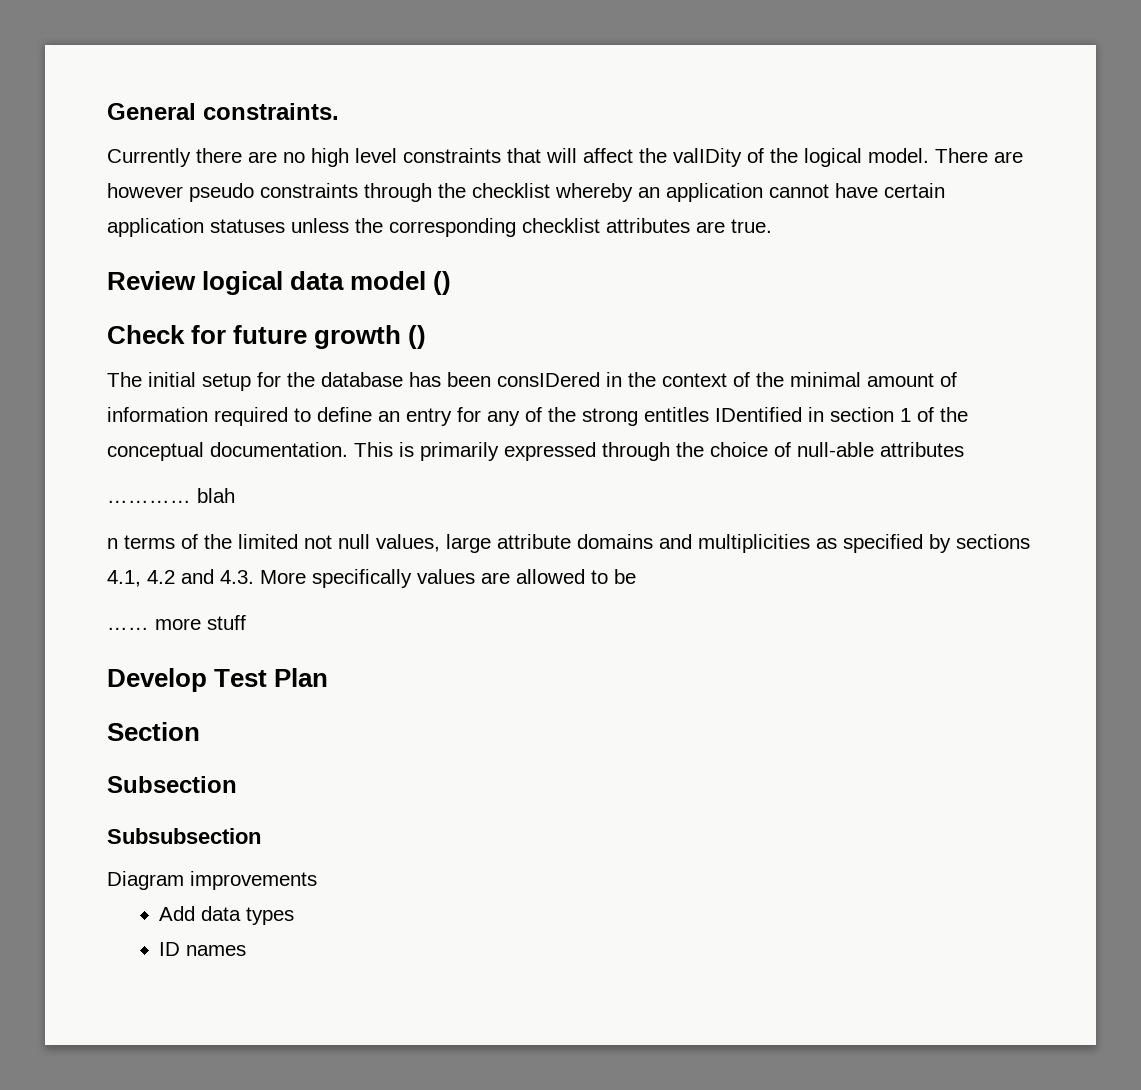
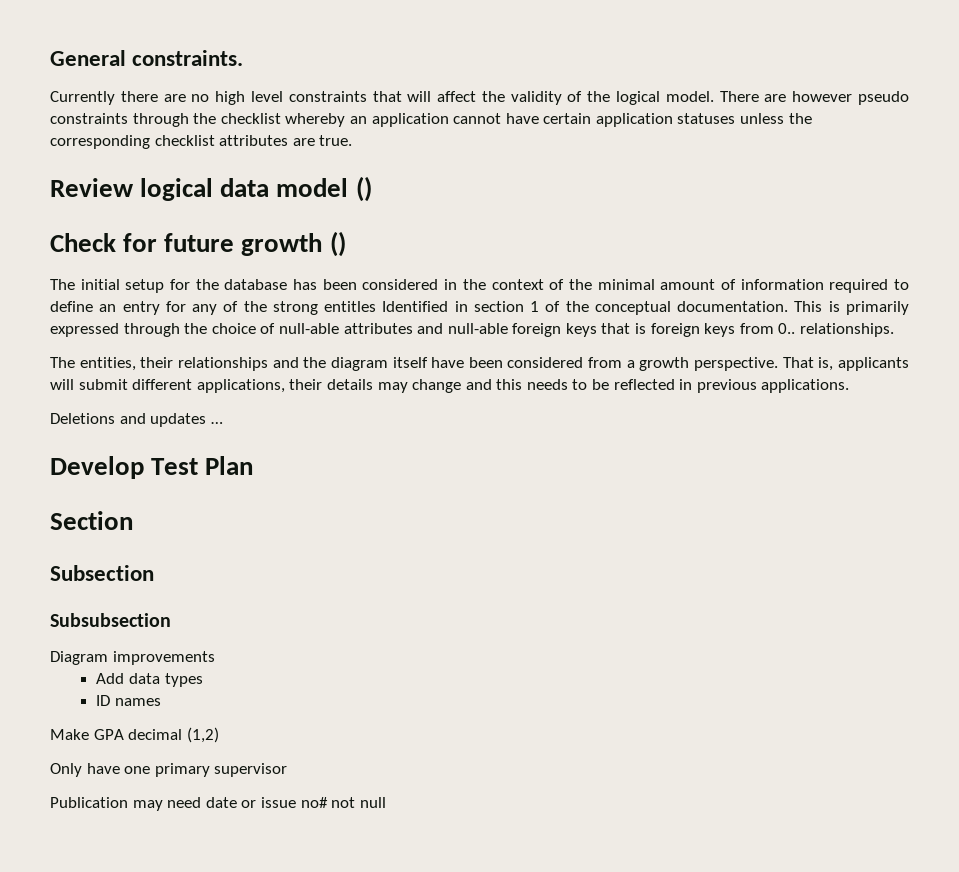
[673,148,742,167] valIDity -> [510,91,562,105] validity
[497,372,600,387] consIDered -> [362,279,439,290] considered
[715,407,802,422] IDentified -> [382,301,449,312] Identified
[107,488,235,503] [107,534,1030,553] [107,569,636,588] [107,615,246,630] // ………… blah // n terms of the limited not null values, large attribute domains and multiplicities as specified by sections 4.1, 4.2 and 4.3. More specifically values are allowed to be // …… more stuff -> [417,323,895,337] [50,357,909,371] [50,379,850,393] [50,413,223,427] and null-able foreign keys that is foreign keys from 0.. relationships. // The entities, their relationships and the diagram itself have been considered from a growth perspective. That is, applicants will submit different applications, their details may change and this needs to be reflected in previous applications. // Deletions and updates …
(247, 950) none -> [50,727,219,743] [50,763,288,777] [50,797,386,811] // Make GPA decimal (1,2) // Only have one primary supervisor // Publication may need date or issue no# not null

